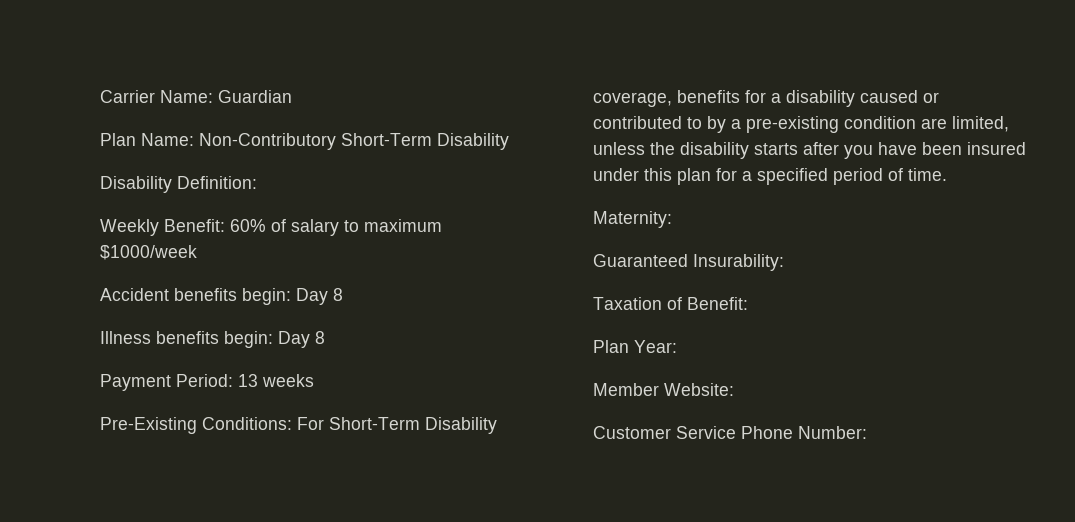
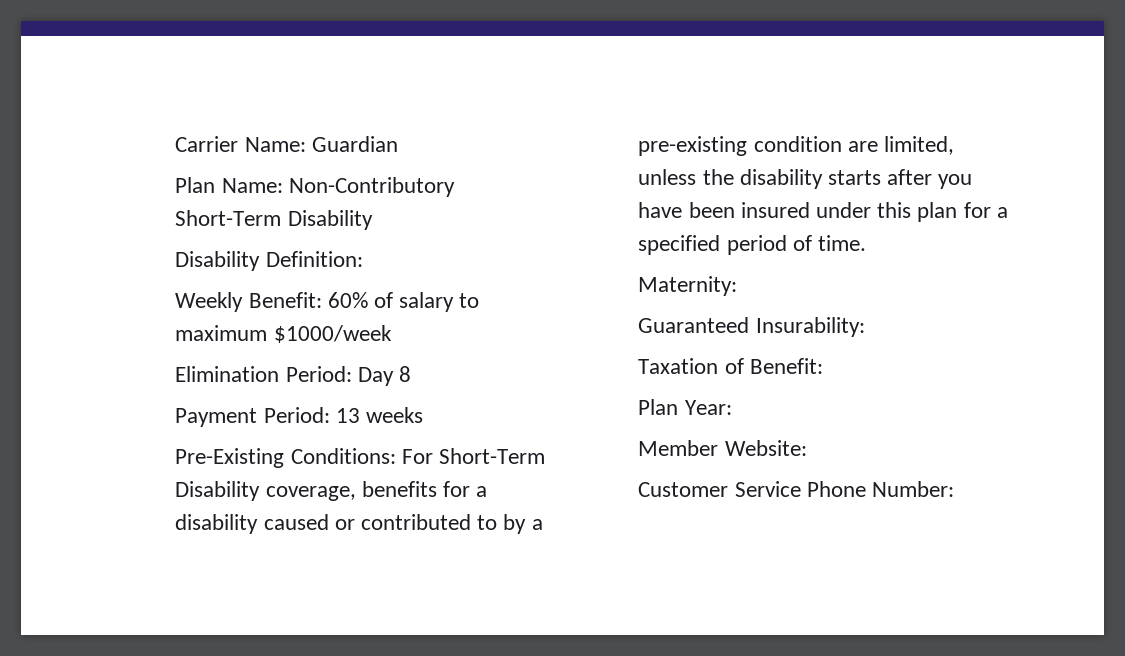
[100,288,344,305] [100,331,274,348] Accident benefits begin: Day 8 // Illness benefits begin: -> [175,366,352,382] Elimination Period:

